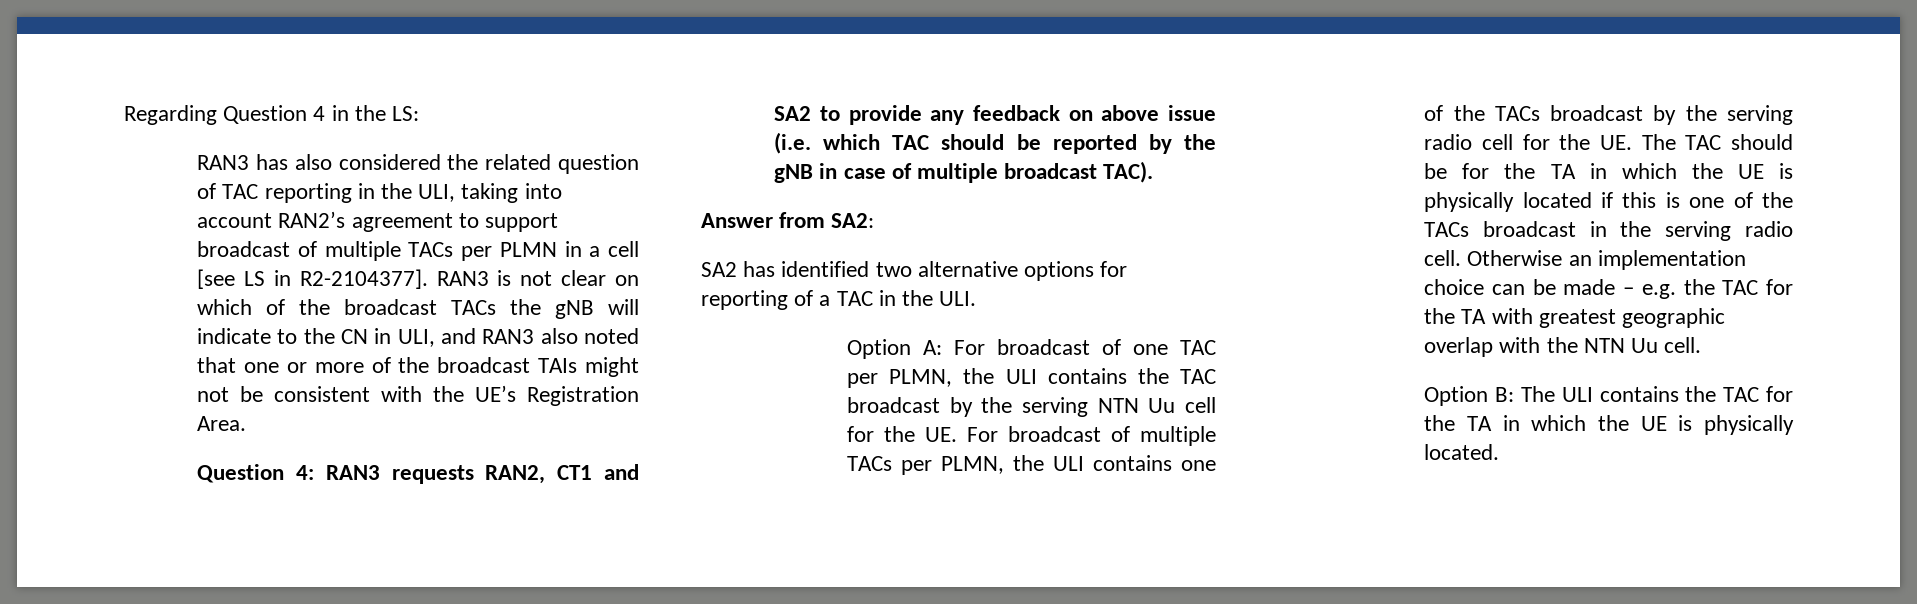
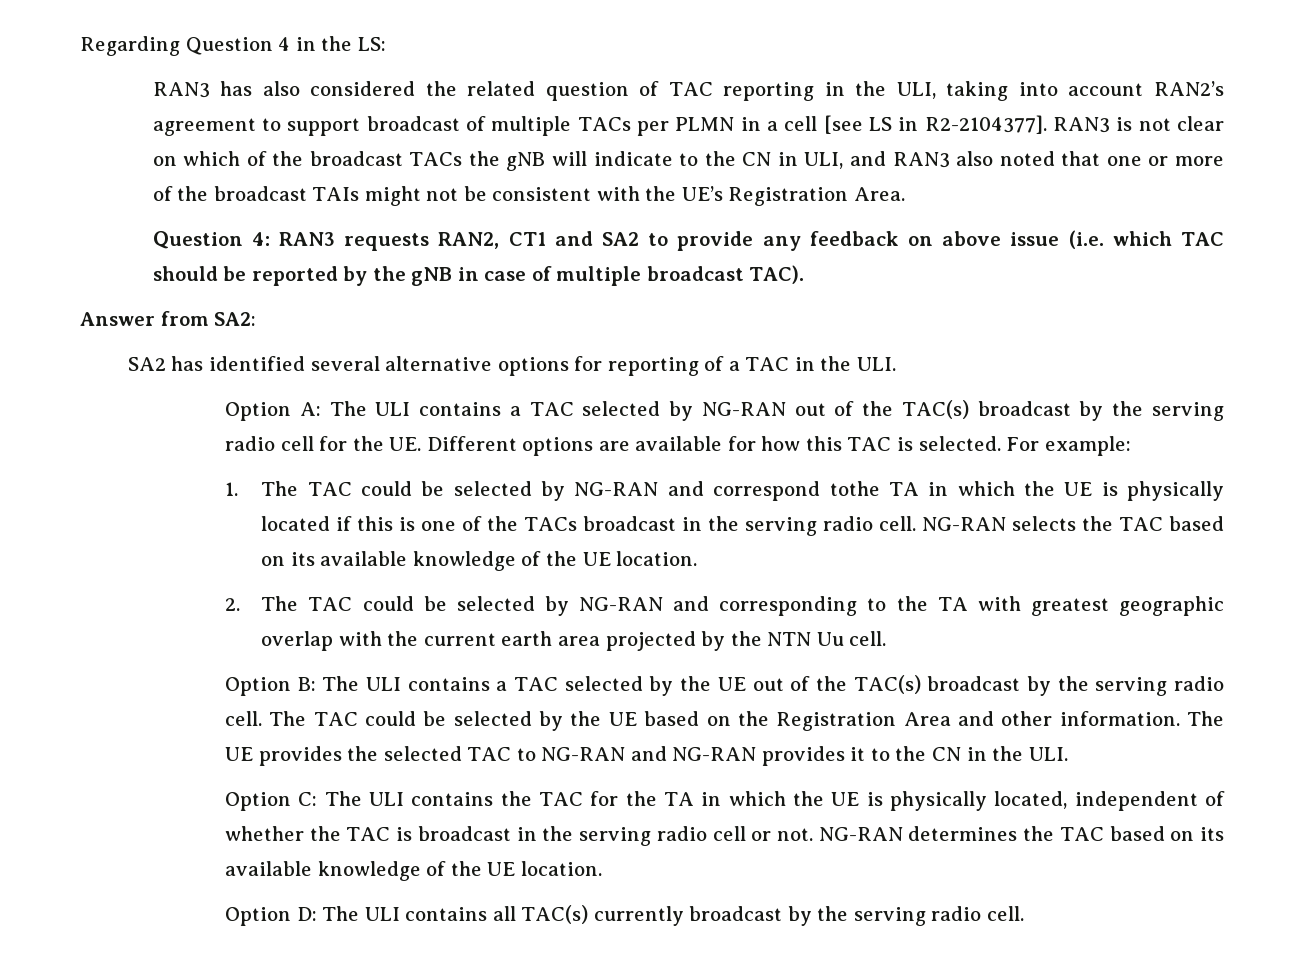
[875,262,912,277] two -> [310,356,380,371] several
[954,339,1216,355] [847,368,1216,388] [847,397,1216,417] [847,426,1216,446] [847,455,1216,475] [1424,105,1540,121] For broadcast of one TAC per PLMN, the ULI contains the TAC broadcast by the serving NTN Uu cell for the UE. For broadcast of multiple TACs per PLMN, the ULI contains one of the TACs -> [329,400,969,421] The ULI contains a TAC selected by NG-RAN out of the TAC(s)
[1641,134,1793,150] [1424,163,1536,179] The TAC should be for the -> [426,436,1131,456] [225,481,880,501] Different options are available for how this TAC is selected. For example: // 1. The TAC could be selected by NG-RAN and correspond tothe
[1467,250,1746,270] [1424,279,1793,299] Otherwise an implementation choice can be made – e.g. the TAC for -> [922,516,1224,531] [261,551,698,571] [225,596,887,616] NG-RAN selects the TAC based on its available knowledge of the UE location. // 2. The TAC could be selected by NG-RAN and corresponding to
(1578, 345) none -> [423,631,762,651] current earth area projected by the
(1679, 394) none -> [496,675,1224,696] [225,711,1225,731] [225,746,1068,766] [225,791,494,811] a TAC selected by the UE out of the TAC(s) broadcast by the serving radio cell. The TAC could be selected by the UE based on the Registration Area and other information. The UE provides the selected TAC to NG-RAN and NG-RAN provides it to the CN in the ULI. // Option C: The ULI contains
[1424,444,1500,460] located. -> [994,791,1226,811] [225,826,1224,846] [225,861,602,881] [225,905,1024,926] located, independent of whether the TAC is broadcast in the serving radio cell or not. NG-RAN determines the TAC based on its available knowledge of the UE location. // Option D: The ULI contains all TAC(s) currently broadcast by the serving radio cell.

